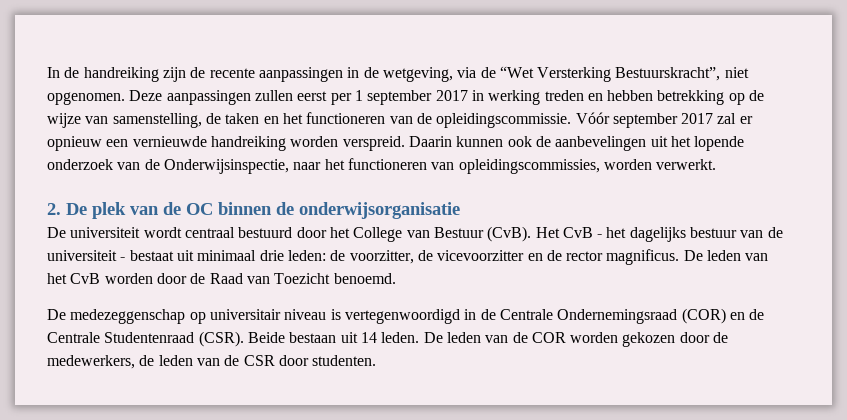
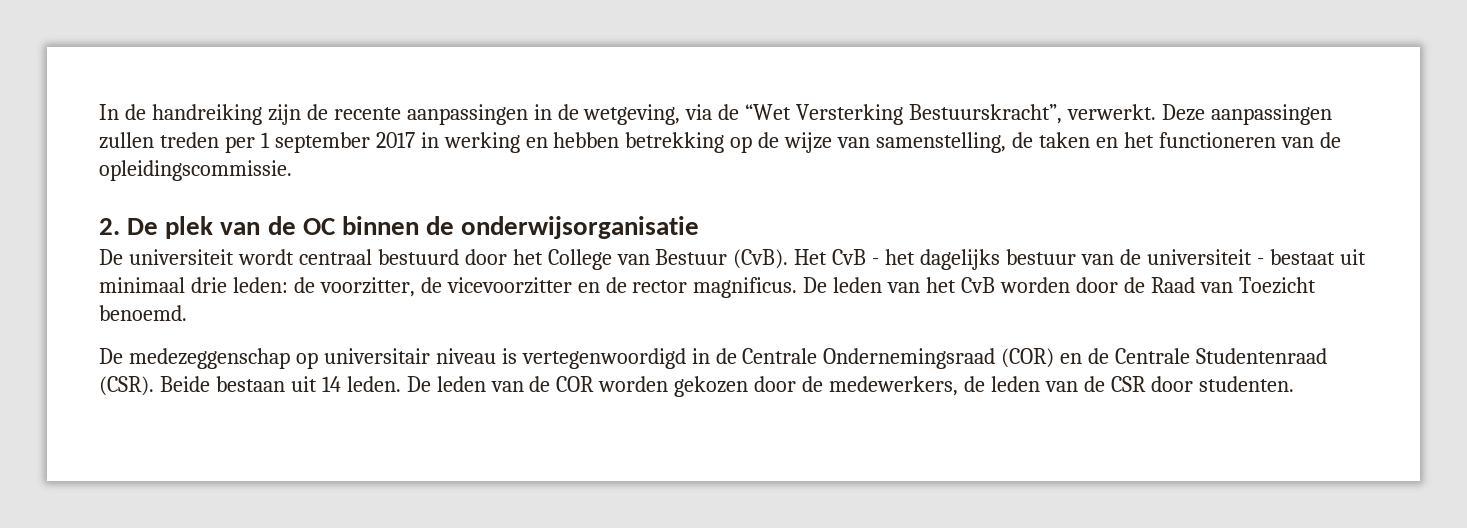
[724,67,749,78] [47,92,125,105] niet opgenomen. -> [1067,104,1157,120] verwerkt.
[297,91,328,101] eerst -> [159,132,219,148] treden
[544,90,584,101] treden -> (520, 142) none
[575,112,753,128] [47,136,745,151] [47,158,717,174] Vóór september 2017 zal er opnieuw een vernieuwde handreiking worden verspreid. Daarin kunnen ook de aanbevelingen uit het lopende onderzoek van de Onderwijsinspectie, naar het functioneren van opleidingscommissies, worden verwerkt. -> (292, 170) none

